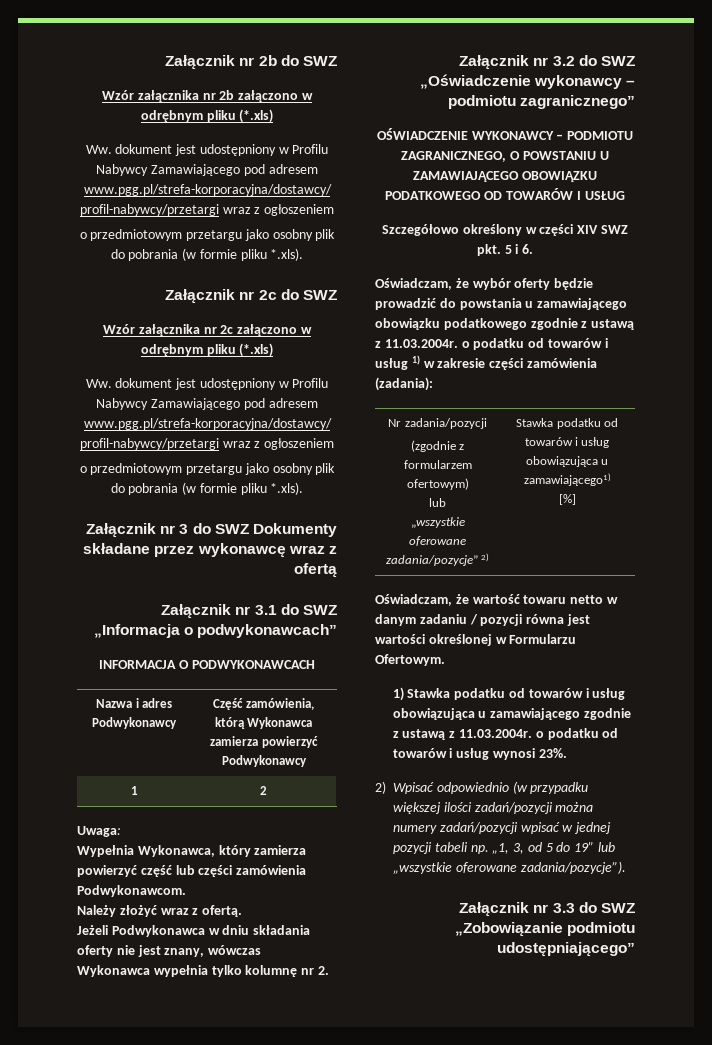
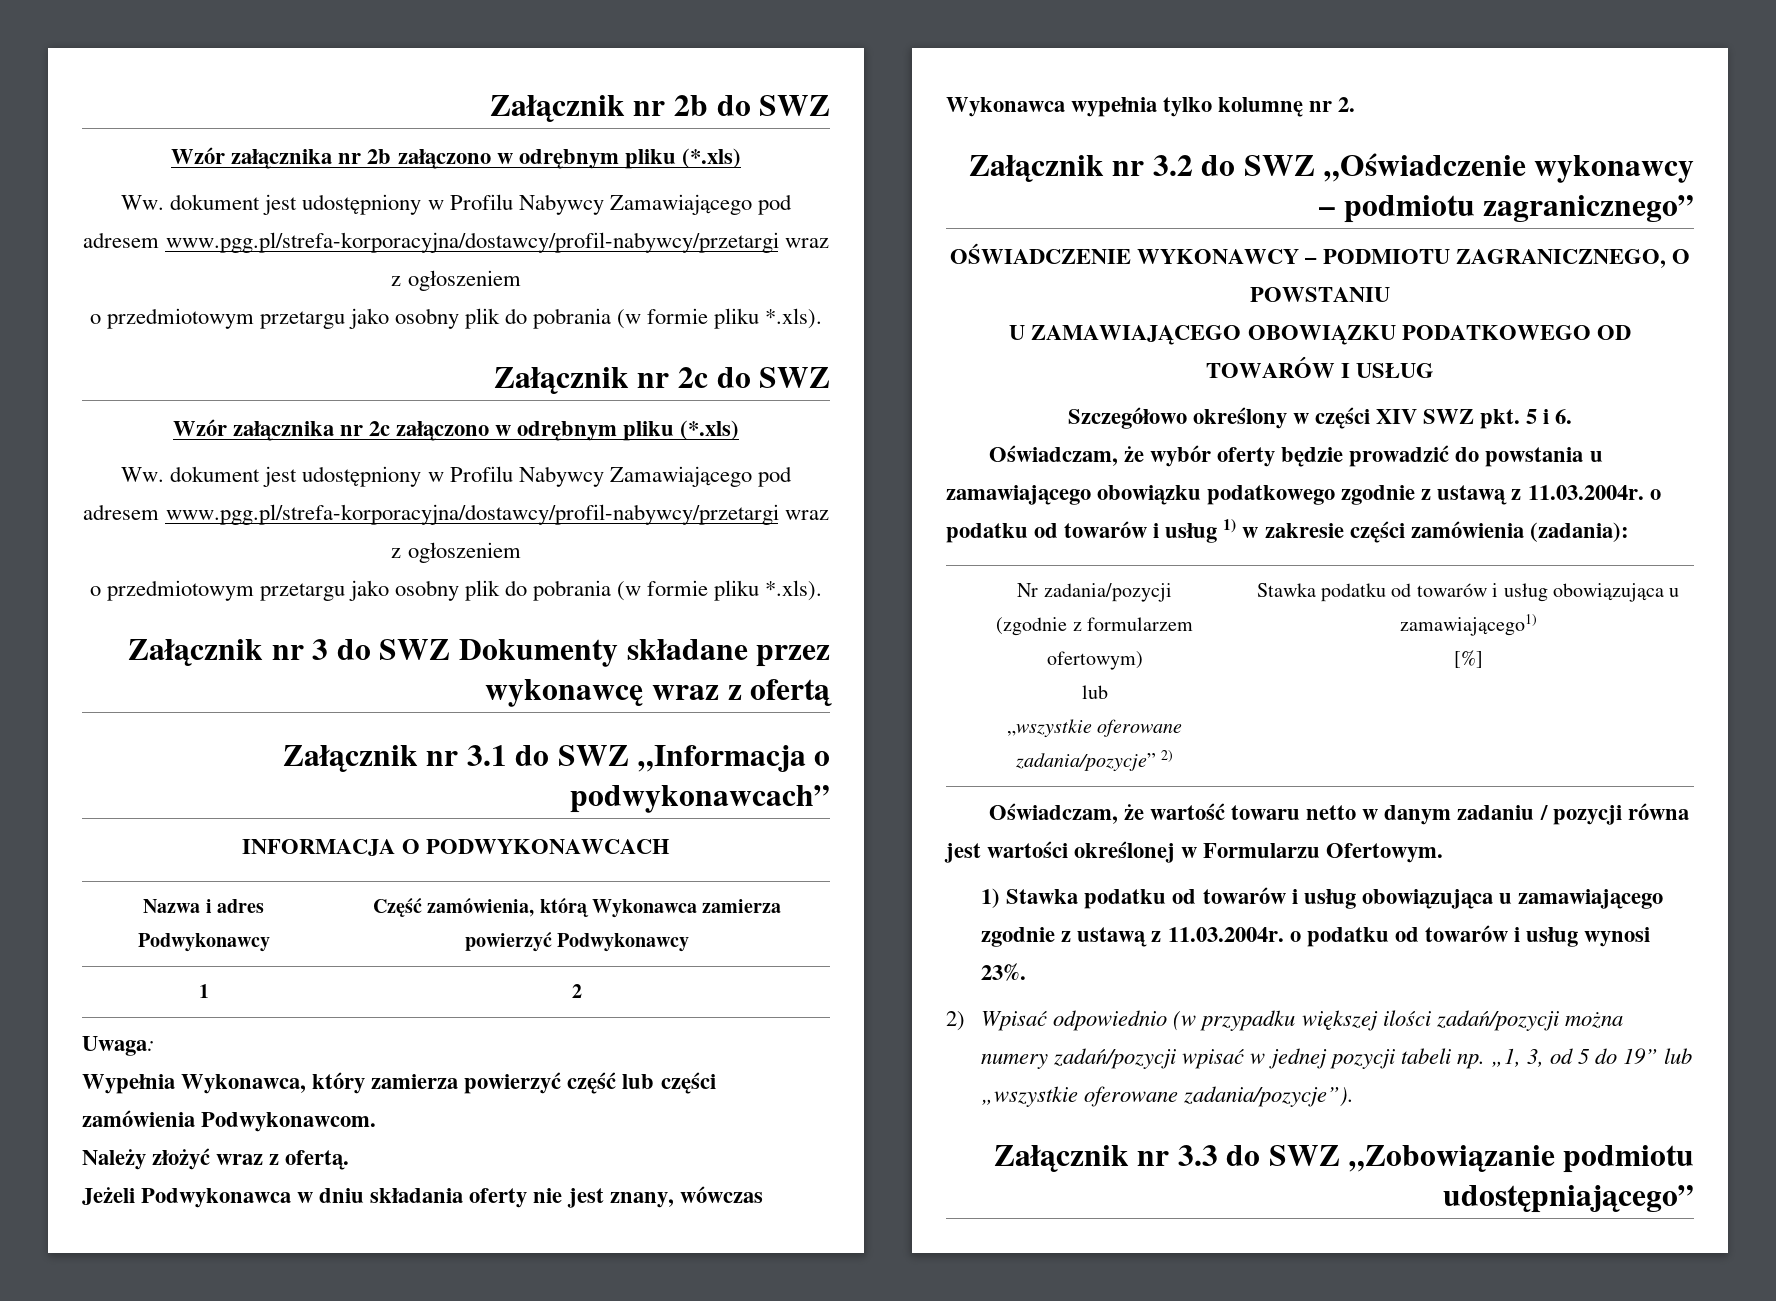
(596, 155) none -> (1390, 294) //

